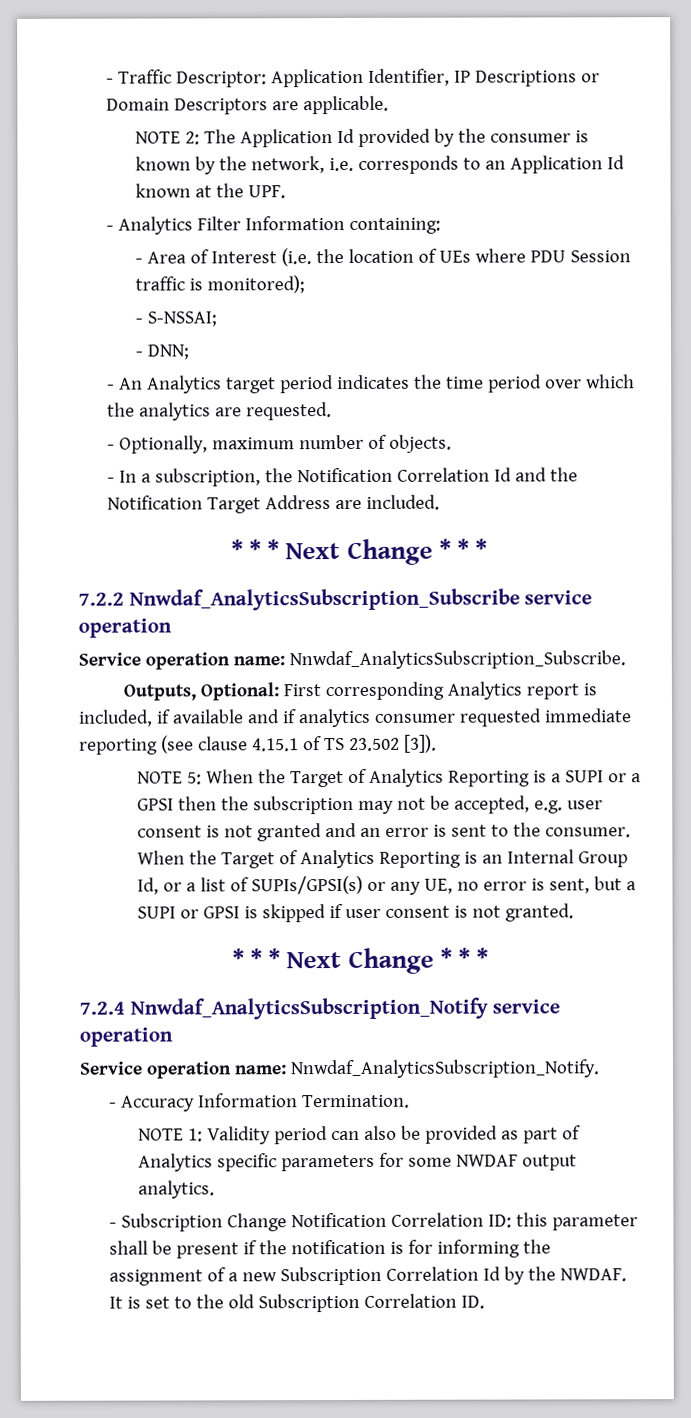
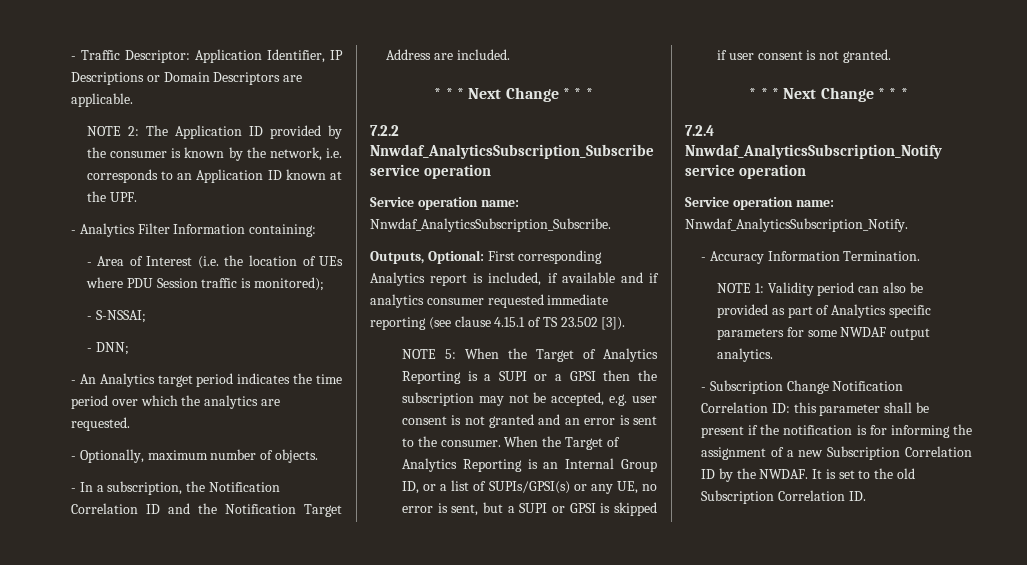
[336,128,355,144] Id -> [248,126,263,136] ID
[606,155,625,170] Id -> [267,170,282,180] ID
[493,467,512,482] Id -> [145,504,160,514] ID
[136,877,159,895] Id, -> [401,481,419,494] ID,
[482,1266,501,1281] Id -> [700,469,715,479] ID

